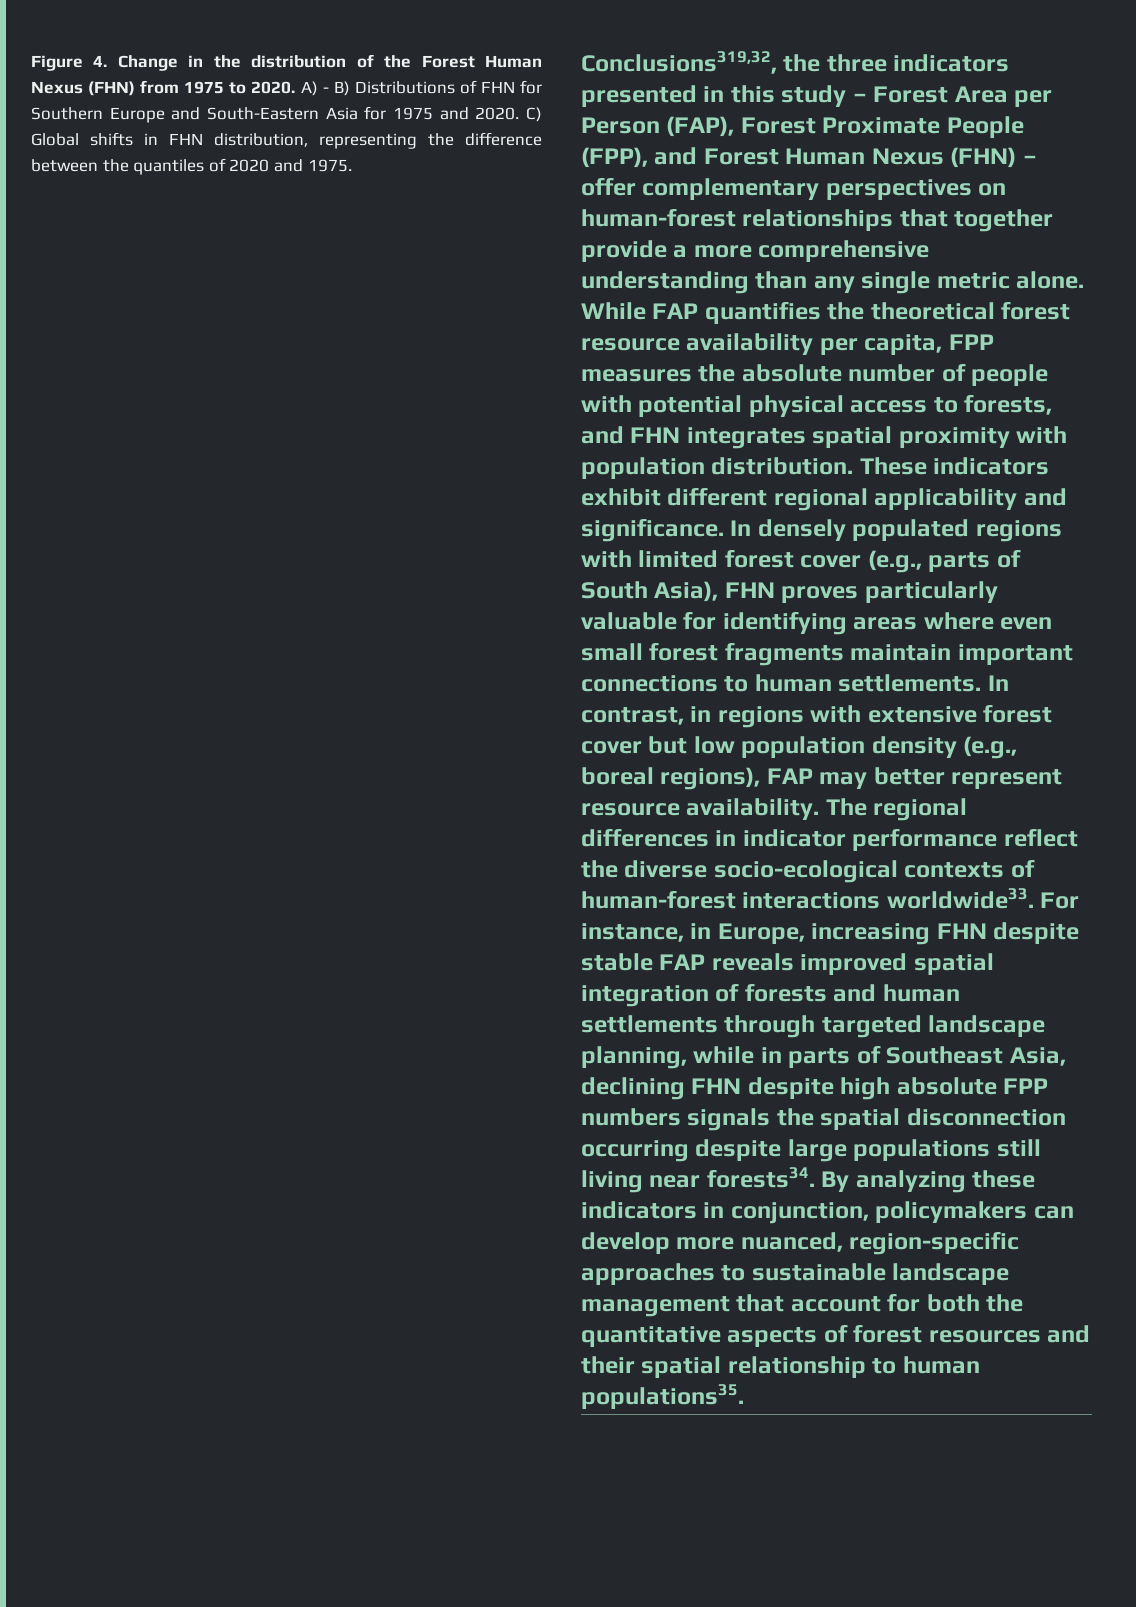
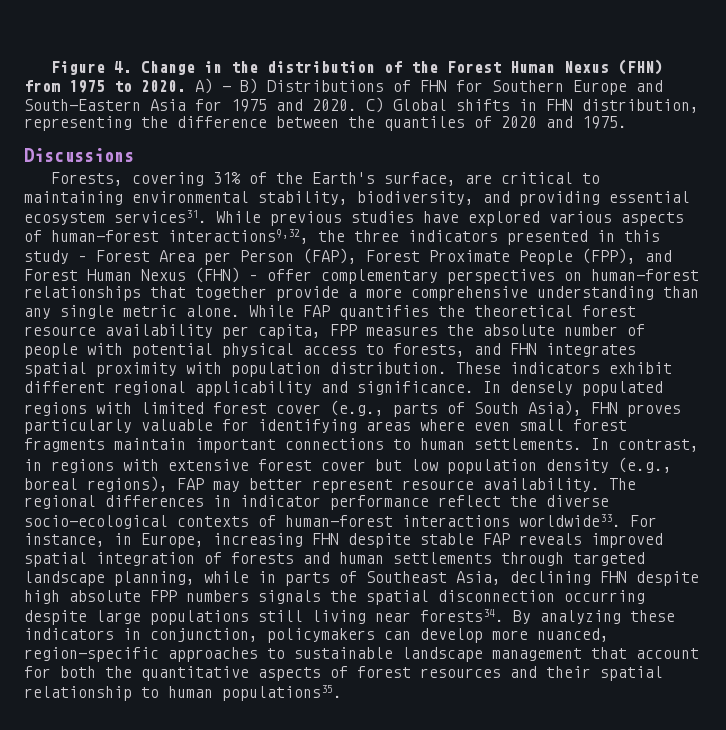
[581,51,777,74] Conclusions319,32, -> [24,148,134,162] [50,172,600,186] [24,191,690,206] [24,210,684,226] [24,229,309,244] Discussions // Forests, covering 31% of the Earth's surface, are critical to maintaining environmental stability, biodiversity, and providing essential ecosystem services31. While previous studies have explored various aspects of human-forest interactions9,32,

